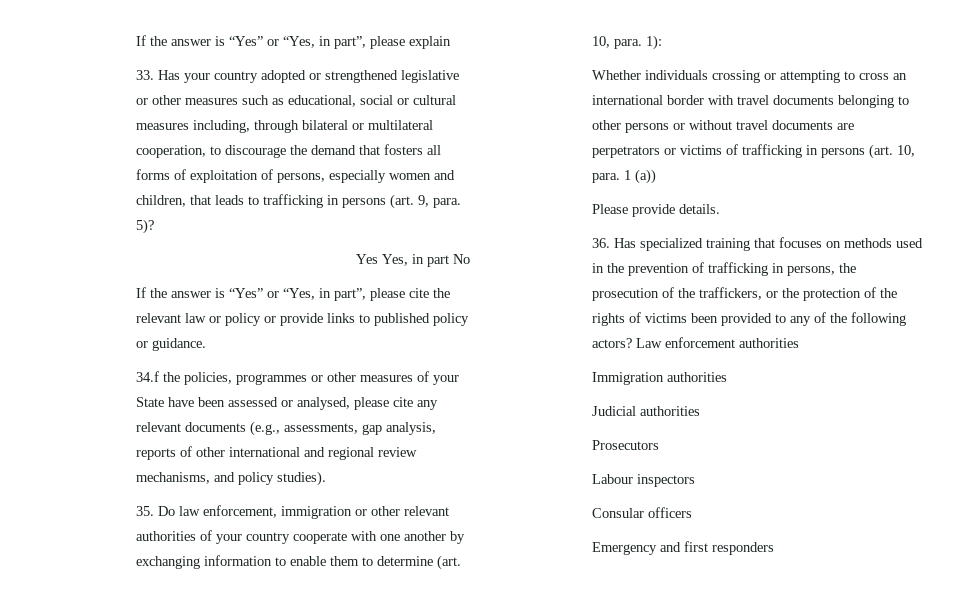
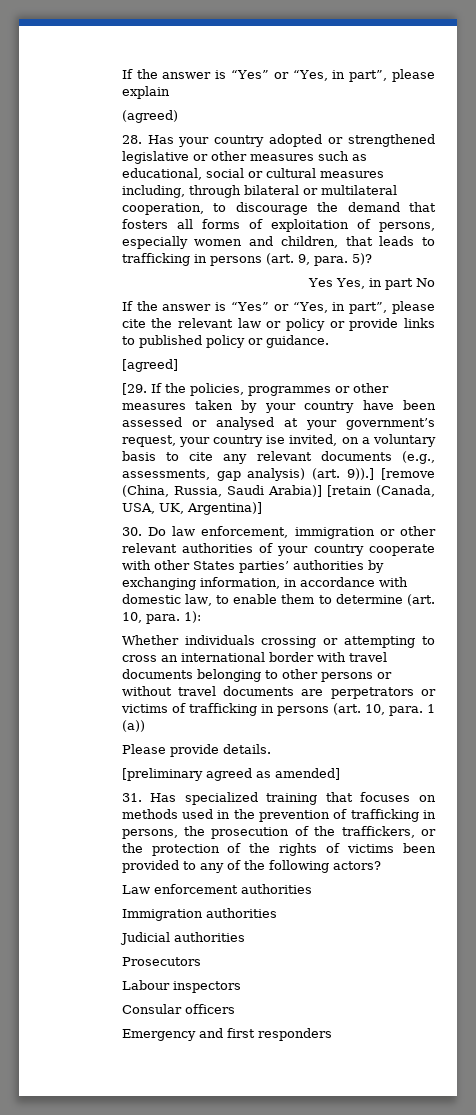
[136,70,155,80] 33. -> [121,110,178,123] [121,135,142,144] (agreed) // 28.
[136,371,160,382] 34.f -> [121,359,178,372] [121,383,162,395] [agreed] // [29. If
[417,371,460,385] [136,397,390,410] of your State have been assessed or analysed, please -> [195,400,436,413] [121,417,435,430] [121,434,436,447] [121,451,179,461] taken by your country have been assessed or analysed at your government’s request, your country ise invited, on a voluntary basis to
[386,422,437,435] [136,446,418,460] [136,471,327,486] [136,506,155,516] analysis, reports of other international and regional review mechanisms, and policy studies). // 35. -> [247,468,436,481] [121,485,435,497] [121,502,262,515] [121,527,142,536] analysis) (art. 9)).] [remove (China, Russia, Saudi Arabia)] [retain (Canada, USA, UK, Argentina)] // 30.
[380,531,466,544] [136,555,273,569] one another by exchanging information -> [153,560,384,573] [121,577,408,590] [121,594,212,606] other States parties’ authorities by exchanging information, in accordance with domestic law,
[592,238,611,248] 36. -> [121,768,340,781] [121,793,142,802] [preliminary agreed as amended] // 31.
(633, 343) none -> (381, 865) //

